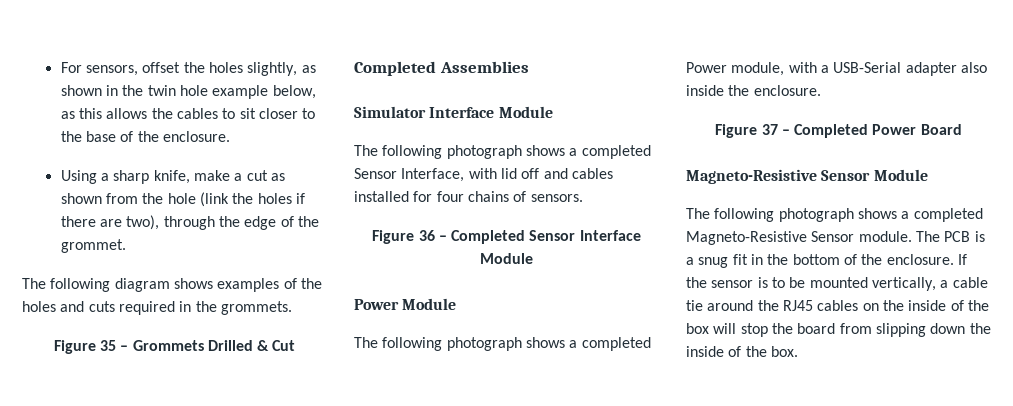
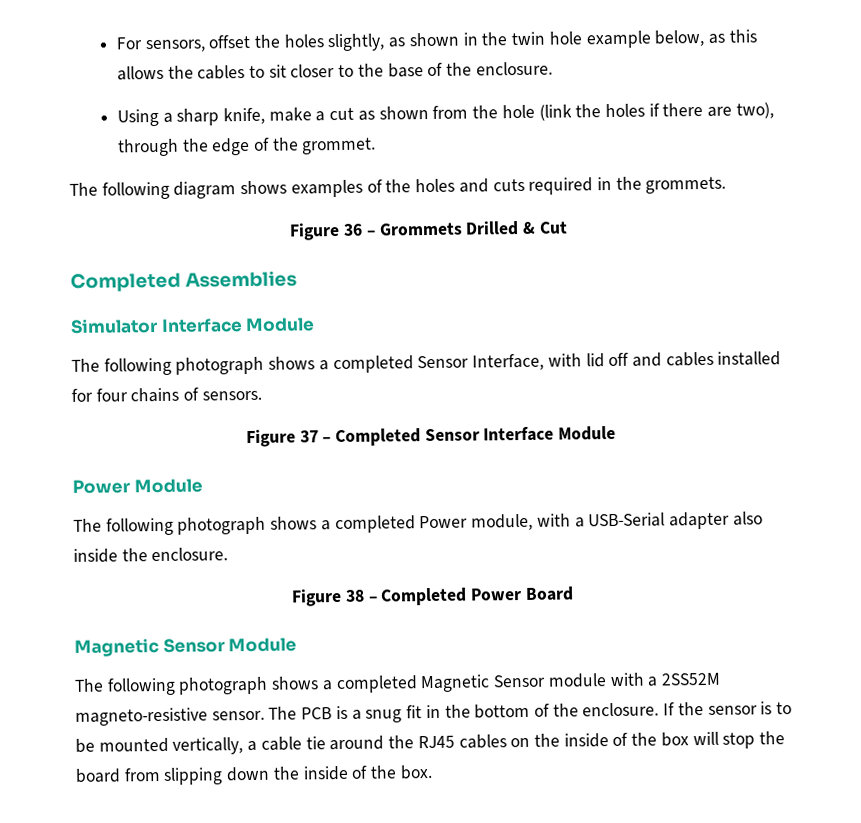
[99,340,116,351] 35 -> [343,223,364,236] 36
[418,230,435,241] 36 -> [299,430,319,443] 37
[761,124,778,135] 37 -> [344,589,365,602] 38
[686,169,817,184] Magneto-Resistive -> [74,638,159,657] Magnetic
[686,231,912,245] Magneto-Resistive Sensor module. -> [420,672,721,693] [75,707,265,726] Magnetic Sensor module with a 2SS52M magneto-resistive sensor.

